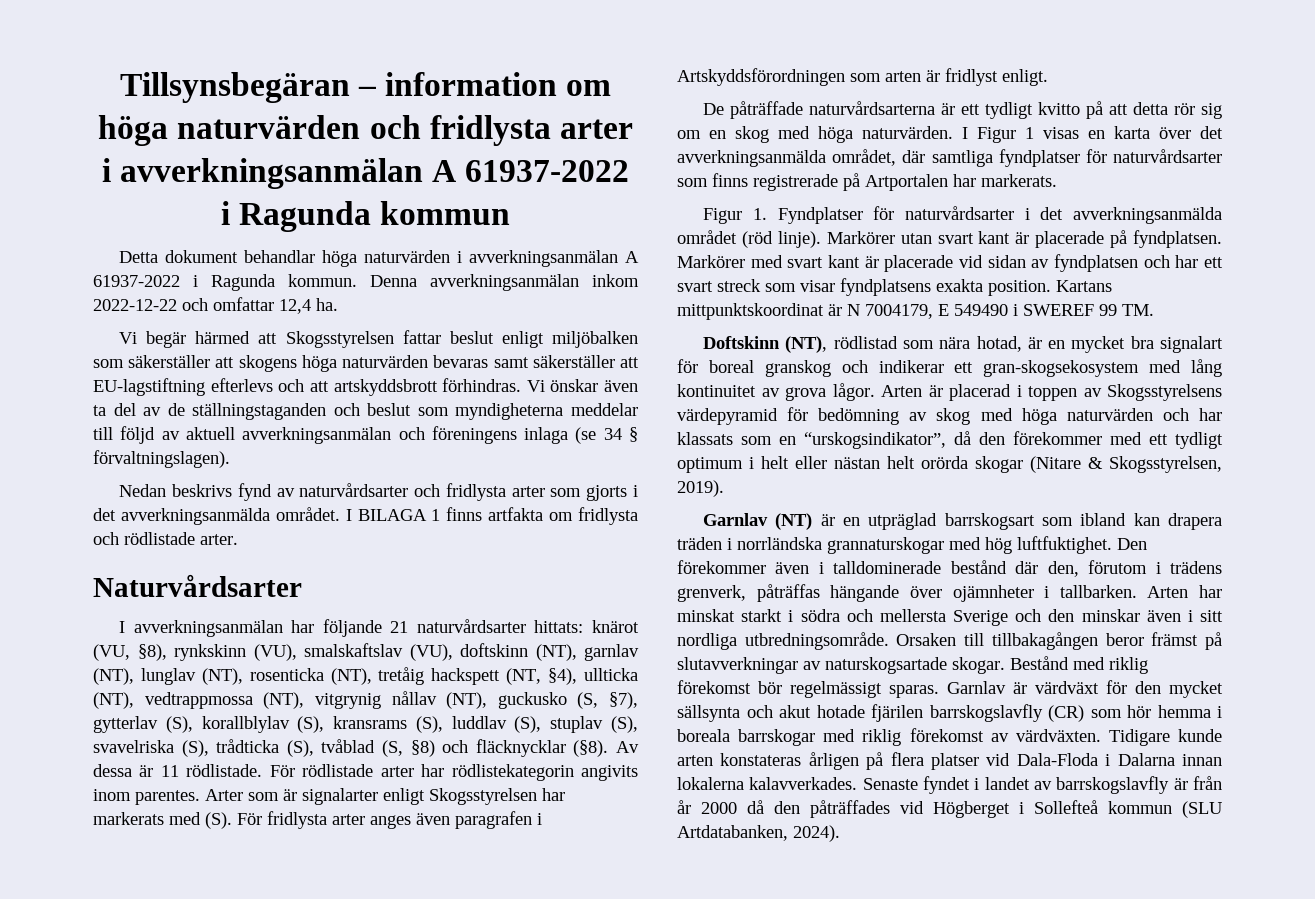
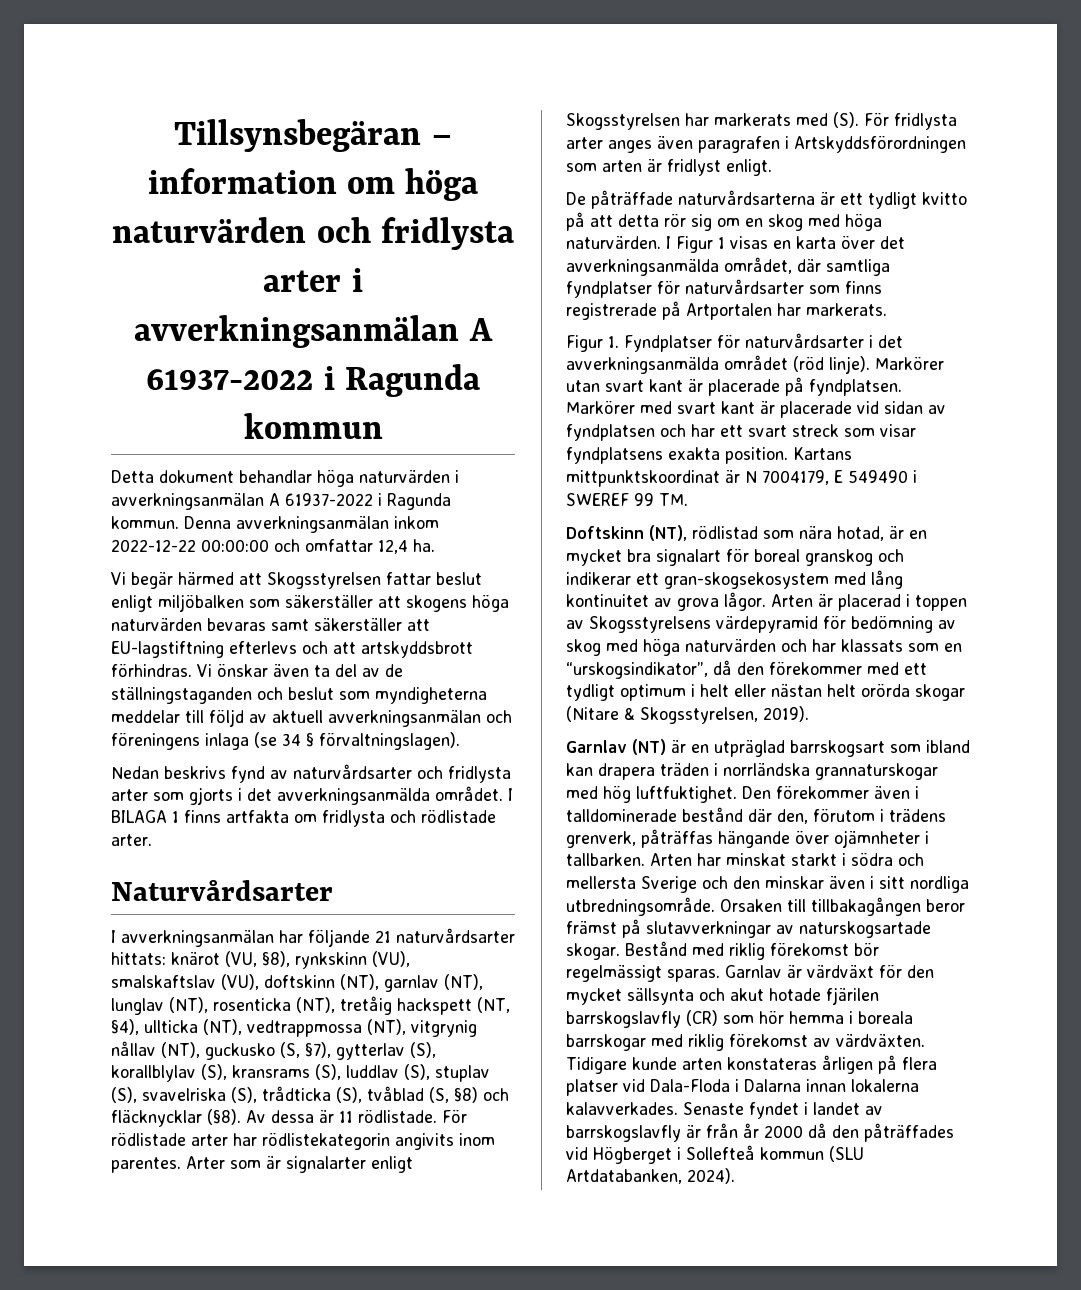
(177, 305) none -> [201,539,269,552] 00:00:00

